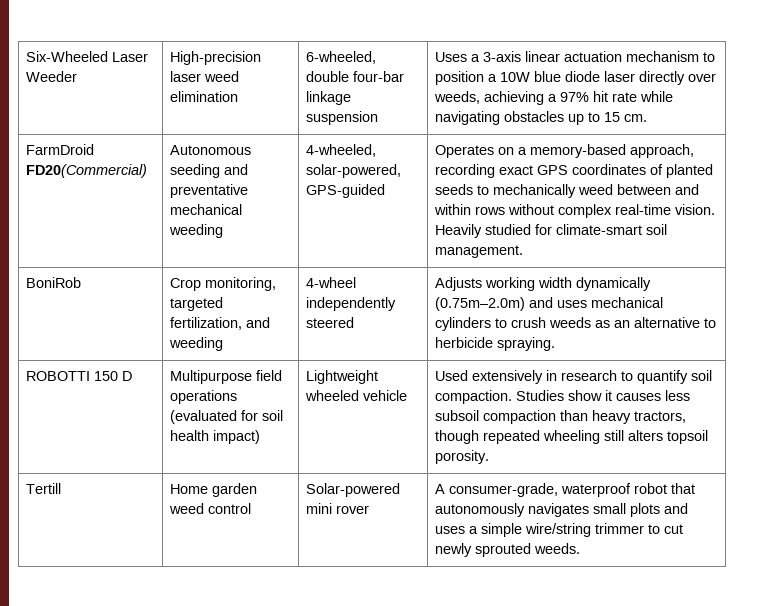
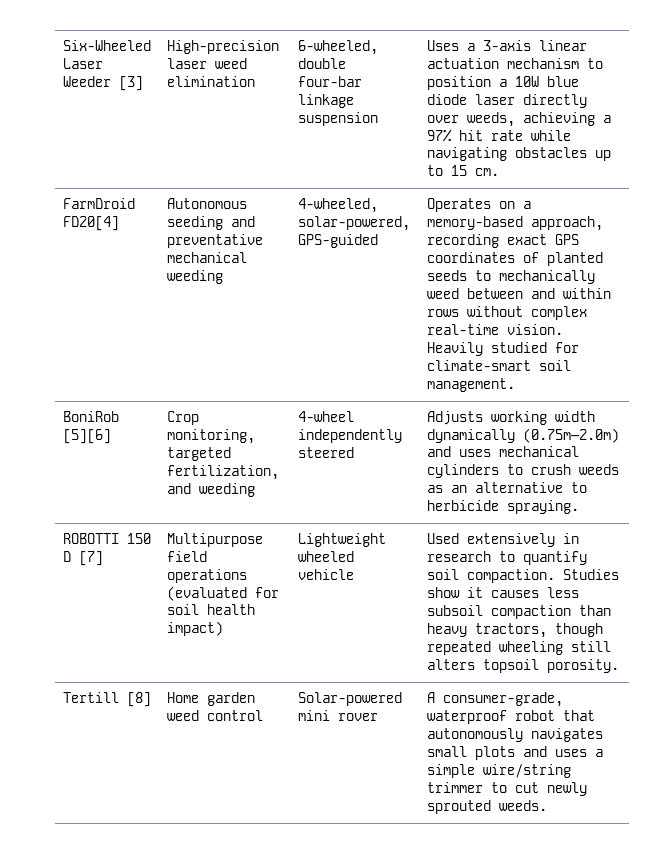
(78, 76) none -> [118,76,143,91] [3]
[26,164,148,178] FD20(Commercial) -> [62,216,119,231] FD20[4]
(82, 282) none -> [62,429,111,444] [5][6]
(133, 376) none -> [78,551,103,566] [7]
(62, 488) none -> [126,692,151,707] [8]

